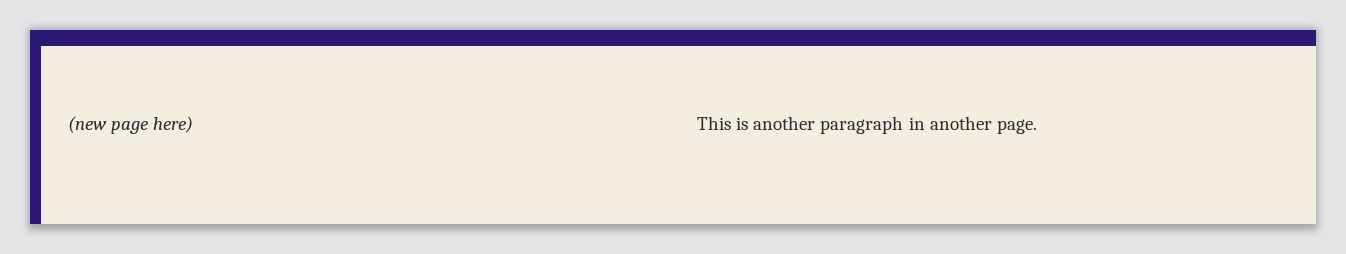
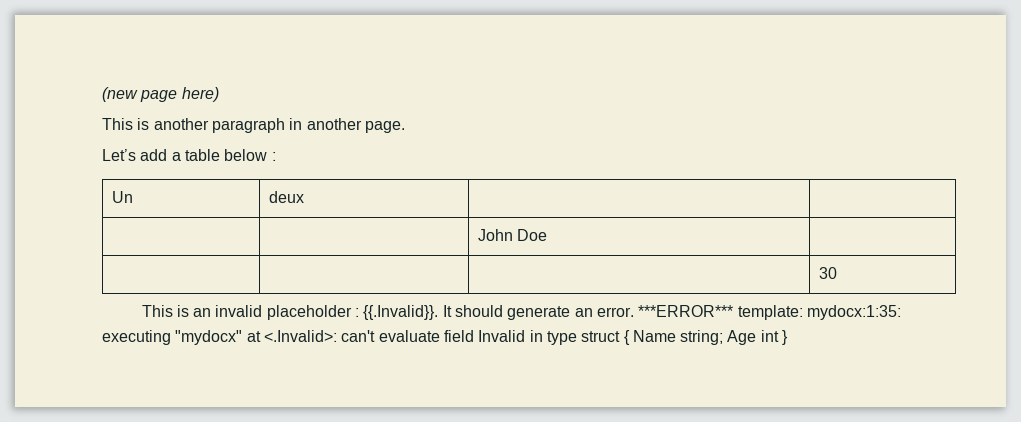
(1037, 126) none -> [102,149,276,161] [112,191,134,203] [269,191,305,203] [478,229,548,241] [819,267,838,279] [141,305,901,320] [102,330,789,345] // Let’s add a table below : // Un | deux | | // | | John Doe | // | | | 30 // This is an invalid placeholder : {{.Invalid}}. It should generate an error. ***ERROR*** template: mydocx:1:35: executing "mydocx" at <.Invalid>: can't evaluate field Invalid in type struct { Name string; Age int }

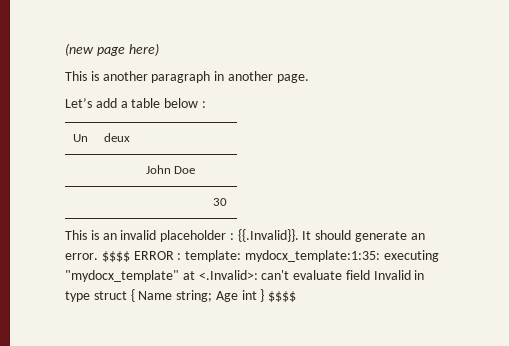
[638,305,901,320] [102,330,243,345] ***ERROR*** template: mydocx:1:35: executing "mydocx" -> [101,250,439,262] [65,270,179,282] $$$$ ERROR : template: mydocx_template:1:35: executing "mydocx_template"
(789, 337) none -> [268,291,297,302] $$$$

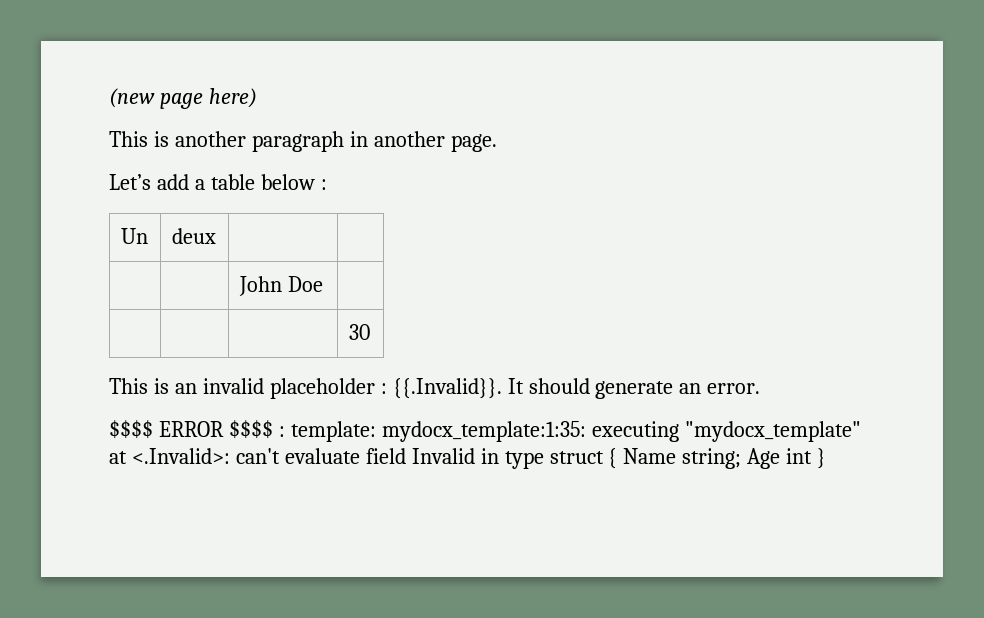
(98, 256) none -> (761, 388) //
(174, 255) none -> [228,420,273,439] $$$$
[268,291,297,302] $$$$ -> (827, 458) none

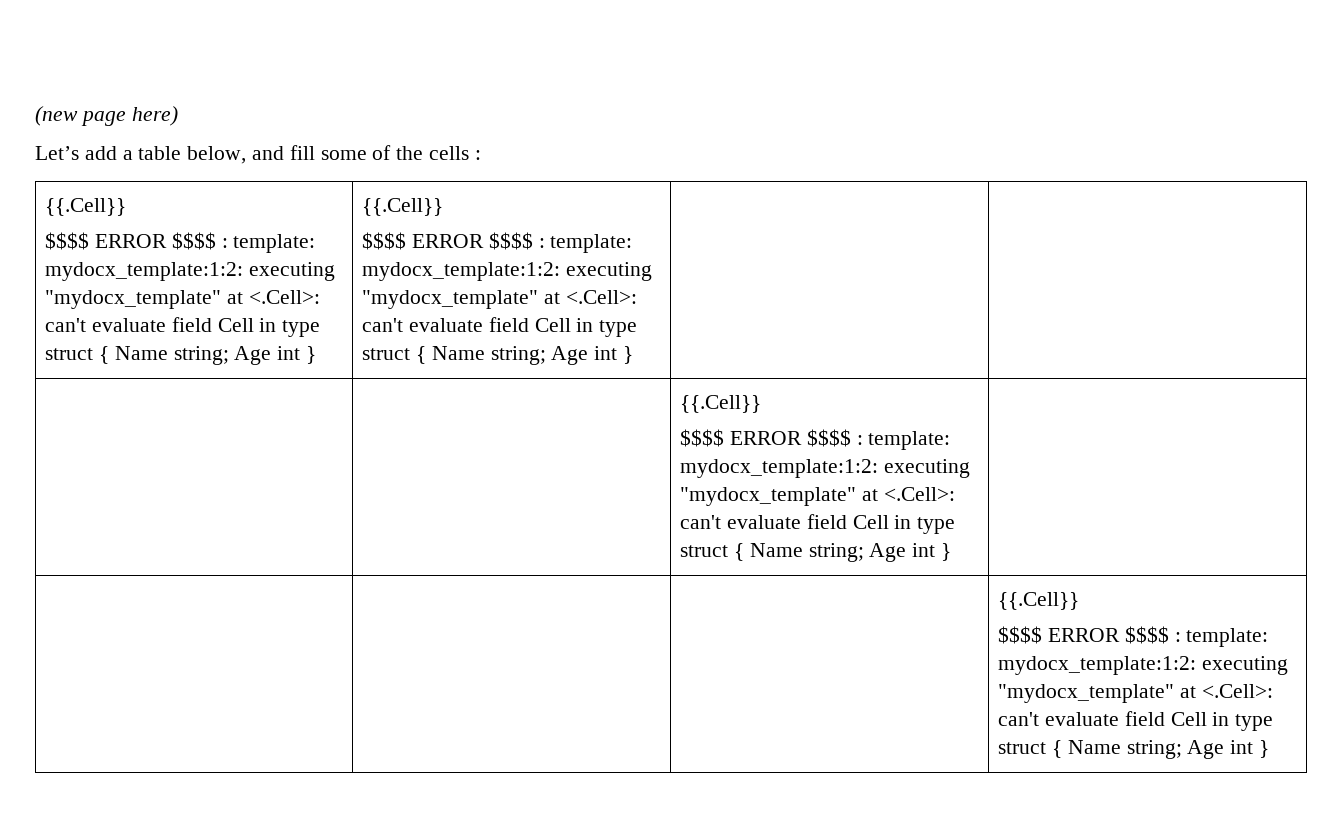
[109,131,497,152] [109,174,327,190] [120,228,148,244] [171,228,216,244] [238,276,323,296] [348,324,370,340] [109,378,761,399] [109,420,861,442] [109,448,827,469] This is another paragraph in another page. // Let’s add a table below : // Un | deux | | // | | John Doe | // | | | 30 // This is an invalid placeholder : {{.Invalid}}. It should generate an error. // $$$$ ERROR $$$$ : template: mydocx_template:1:35: executing "mydocx_template" at <.Invalid>: can't evaluate field Invalid in type struct { Name string; Age int } -> [35,145,481,164] [45,198,127,216] [45,232,316,253] [45,262,336,281] [45,290,320,309] [45,317,321,337] [45,346,317,365] [362,198,444,216] [362,232,633,253] [362,262,653,281] [362,290,637,309] [362,317,638,337] [362,346,634,365] [680,395,762,413] [680,429,951,450] [680,459,971,478] [680,487,955,506] [680,514,956,534] [680,543,952,562] [998,592,1080,610] [998,626,1269,647] [998,656,1289,675] [998,684,1273,703] [998,711,1274,731] [998,740,1270,759] Let’s add a table below, and fill some of the cells : // {{.Cell}} // $$$$ ERROR $$$$ : template: mydocx_template:1:2: executing "mydocx_template" at <.Cell>: can't evaluate field Cell in type struct { Name string; Age int } | {{.Cell}} // $$$$ ERROR $$$$ : template: mydocx_template:1:2: executing "mydocx_template" at <.Cell>: can't evaluate field Cell in type struct { Name string; Age int } | | // | | {{.Cell}} // $$$$ ERROR $$$$ : template: mydocx_template:1:2: executing "mydocx_template" at <.Cell>: can't evaluate field Cell in type struct { Name string; Age int } | // | | | {{.Cell}} // $$$$ ERROR $$$$ : template: mydocx_template:1:2: executing "mydocx_template" at <.Cell>: can't evaluate field Cell in type struct { Name string; Age int }

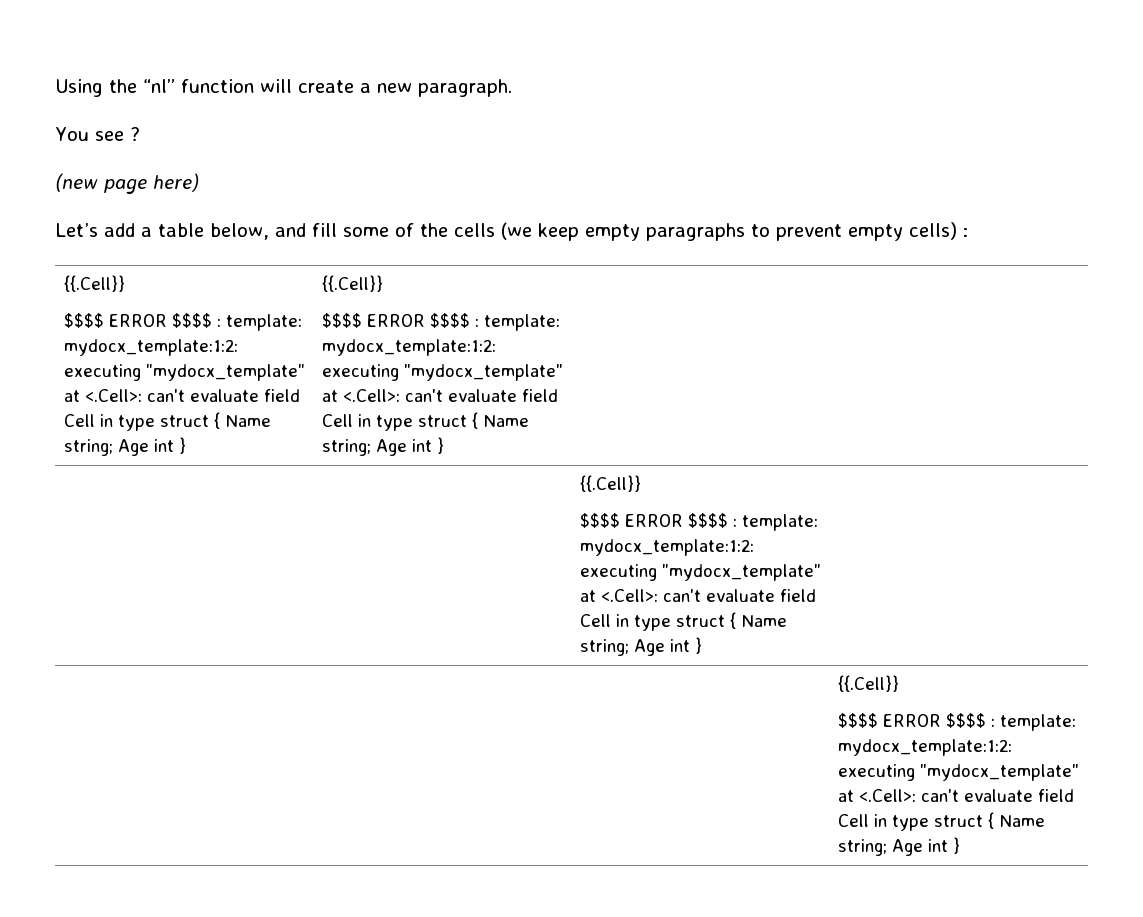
(35, 116) none -> [55,79,512,97] [55,127,140,141] Using the “nl” function will create a new paragraph. // You see ? //
(470, 153) none -> [501,222,957,241] (we keep empty paragraphs to prevent empty cells)

